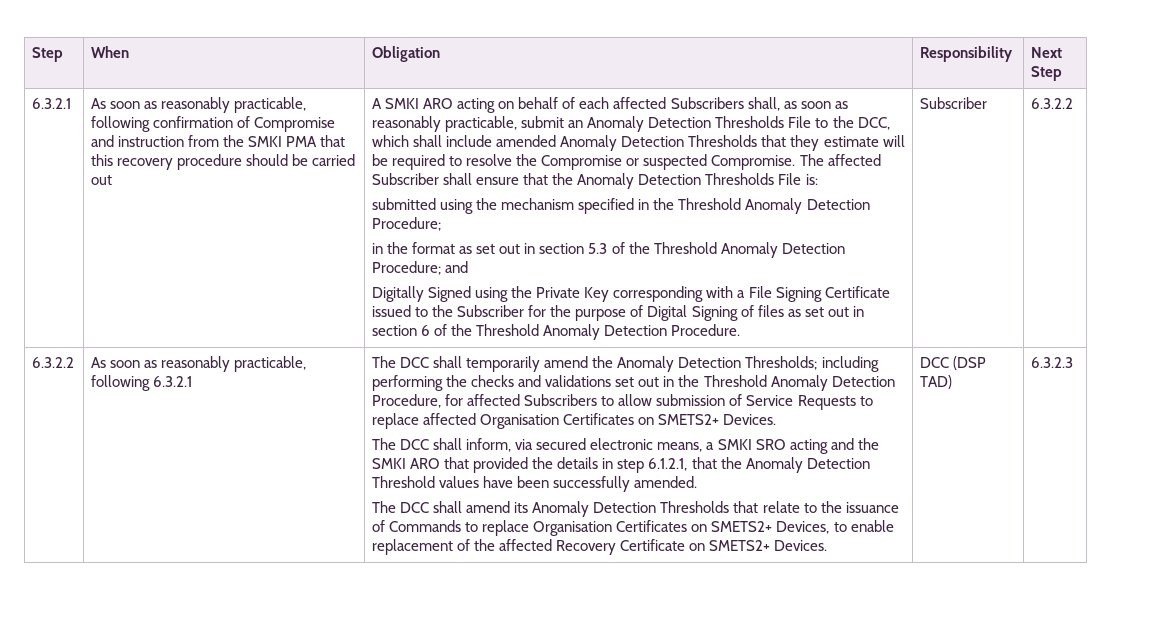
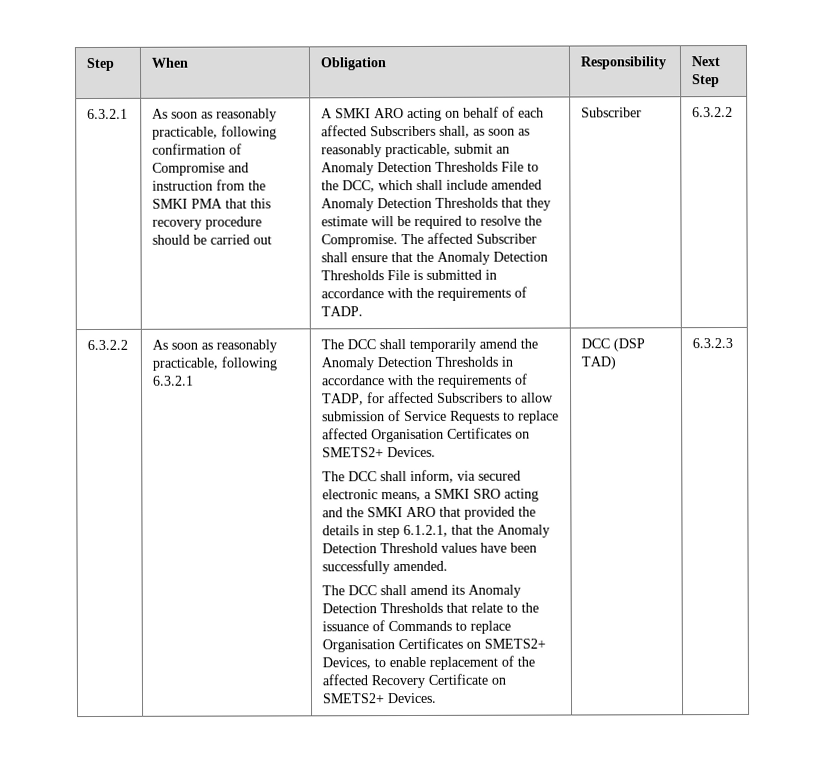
[541,154,708,170] Compromise or suspected -> (543, 220) none
[805,174,818,185] [372,198,870,214] [372,217,442,231] [372,242,845,258] [372,261,469,275] [372,286,890,302] [372,305,864,321] [372,324,741,340] is: // submitted using the mechanism specified in the Threshold Anomaly Detection Procedure; // in the format as set out in section 5.3 of the Threshold Anomaly Detection Procedure; and // Digitally Signed using the Private Key corresponding with a File Signing Certificate issued to the Subscriber for the purpose of Digital Signing of files as set out in section 6 of the Threshold Anomaly Detection Procedure. -> [413,269,498,280] [321,286,528,301] [321,306,364,317] is submitted in accordance with the requirements of TADP.
[745,356,879,372] [372,375,895,391] [372,394,442,408] Thresholds; including performing the checks and validations set out in the Threshold Anomaly Detection Procedure, -> [435,356,514,367] [321,373,529,388] [322,393,365,406] Thresholds in accordance with the requirements of TADP,

